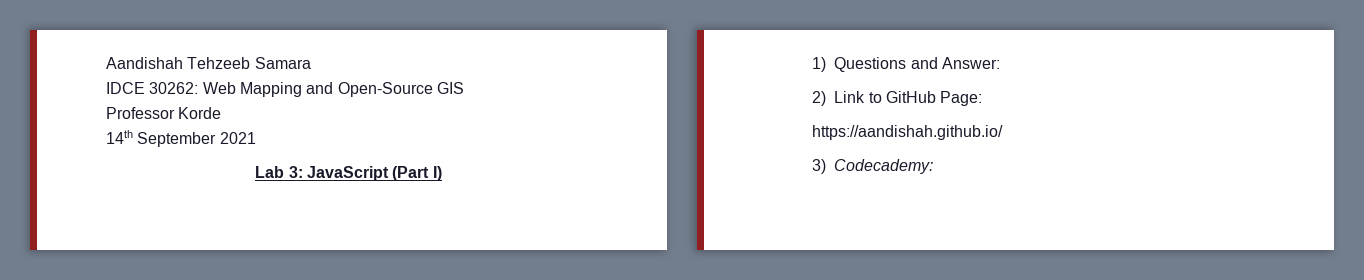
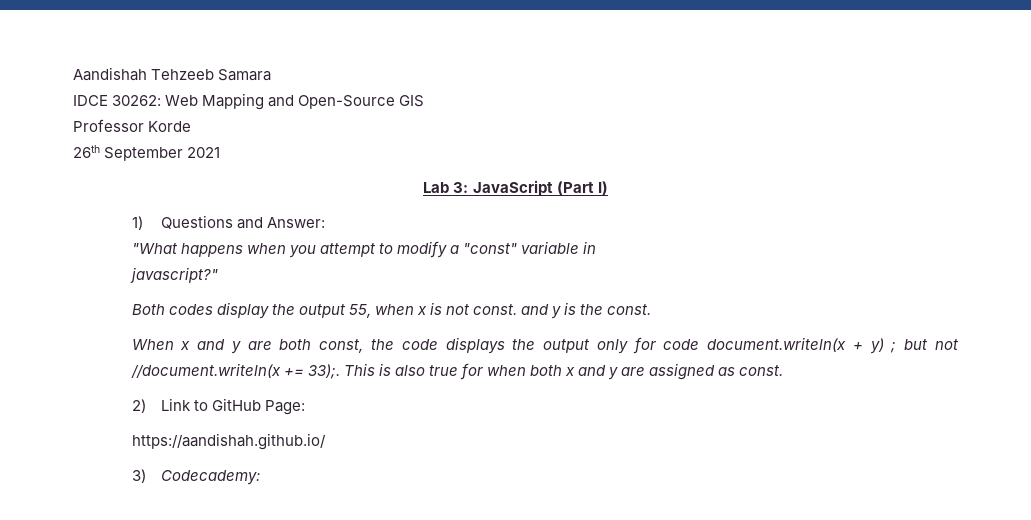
[106,130,133,144] 14th -> [73,145,100,158] 26th
(1001, 63) none -> [131,241,597,258] [129,267,218,283] [131,302,652,319] [131,337,959,354] [130,363,784,380] // "What happens when you attempt to modify a "const" variable in // javascript?" // Both codes display the output 55, when x is not const. and y is the const. // When x and y are both const, the code displays the output only for code document.writeln(x + y) ; but not //document.writeln(x += 33);. This is also true for when both x and y are assigned as const.

